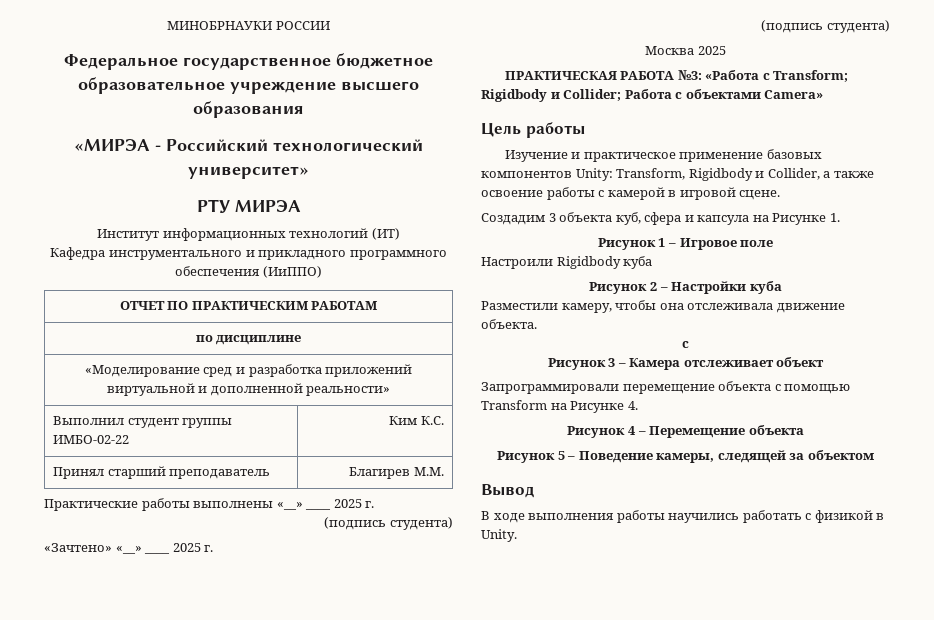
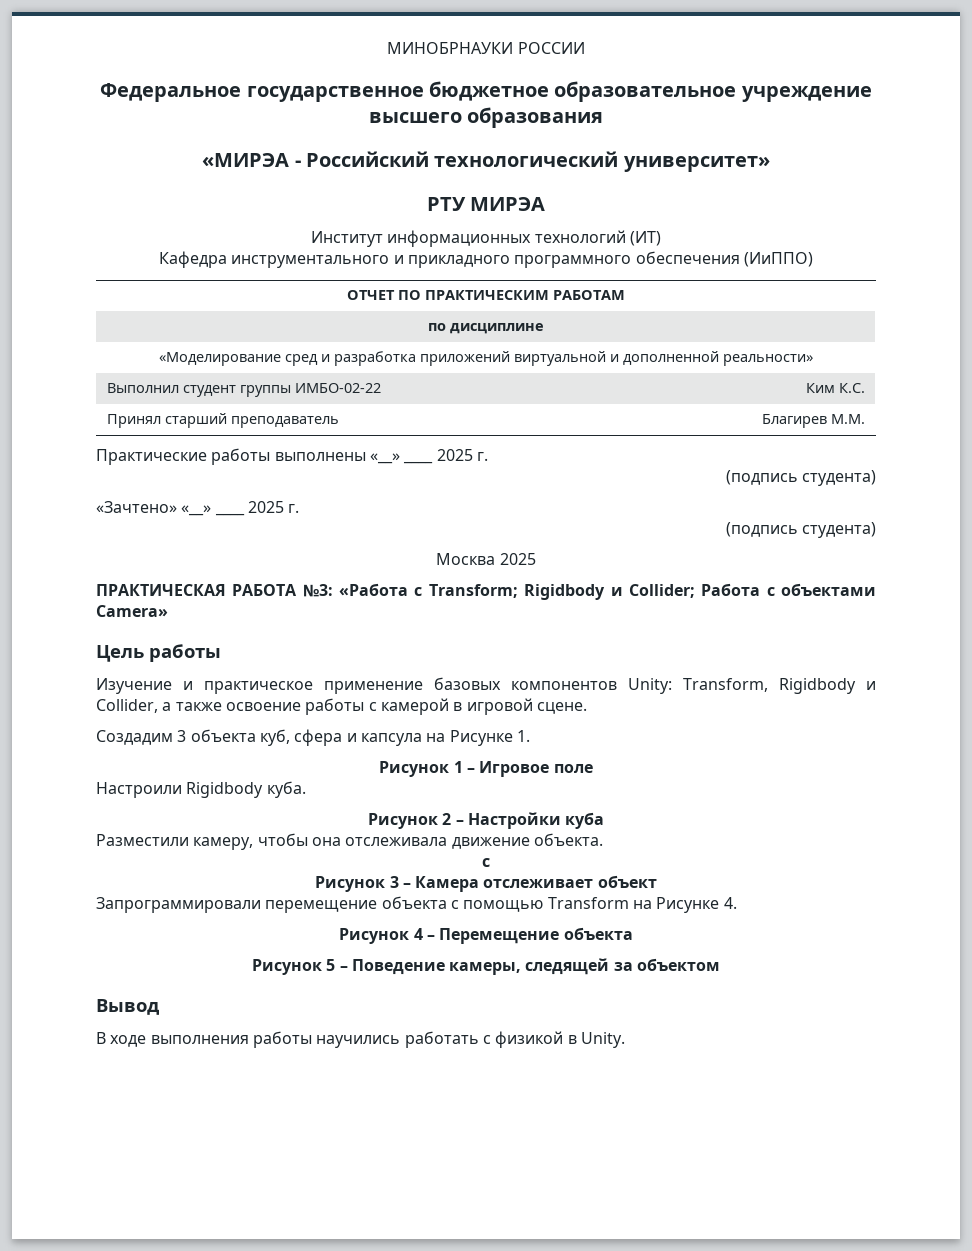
[623,256,653,269] куба -> [266,781,306,798] куба.

